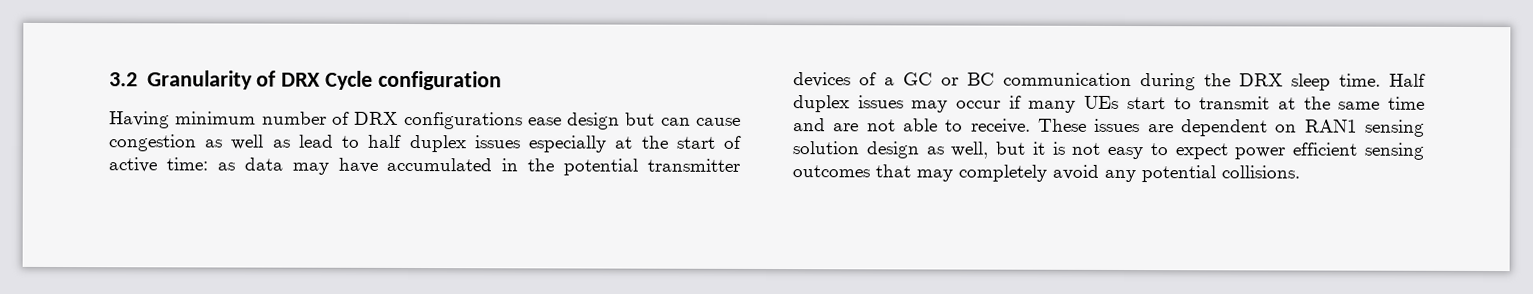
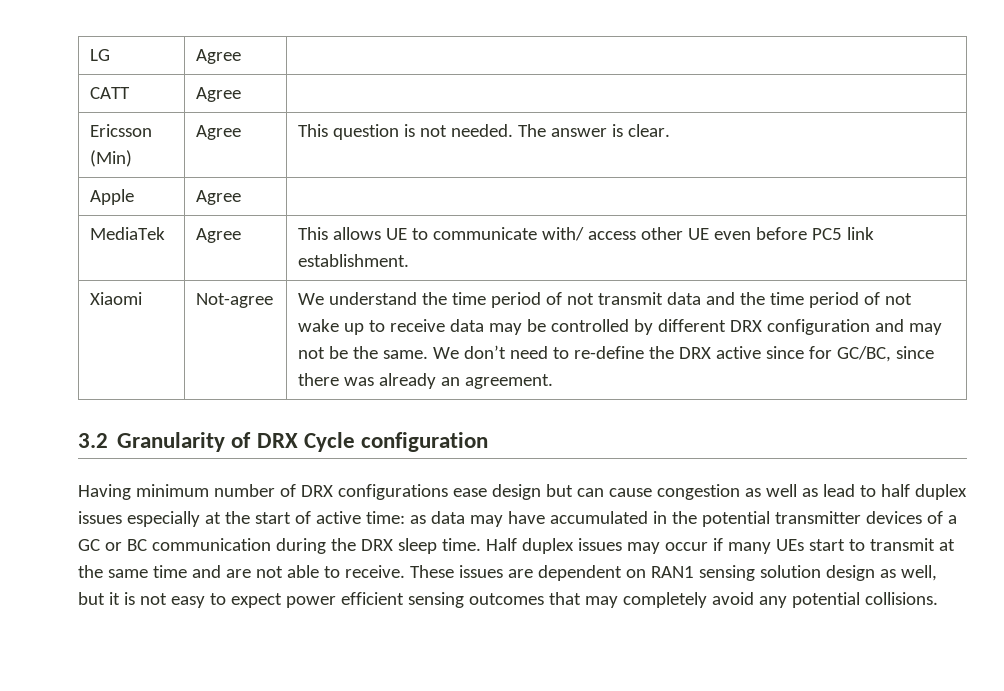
(109, 79) none -> [89,49,110,61] [195,49,241,64] [89,87,130,99] [195,87,241,102] [89,124,152,137] [89,150,132,167] [195,125,241,140] [297,124,670,140] [89,189,134,205] [195,190,241,205] [89,227,165,240] [195,228,241,243] [297,227,874,241] [297,254,409,267] [89,292,142,305] [195,293,273,308] [297,292,912,308] [297,319,942,335] [297,345,934,362] [297,373,553,389] LG | Agree | // CATT | Agree | // Ericsson (Min) | Agree | This question is not needed. The answer is clear. // Apple | Agree | // MediaTek | Agree | This allows UE to communicate with/ access other UE even before PC5 link establishment. // Xiaomi | Not-agree | We understand the time period of not transmit data and the time period of not wake up to receive data may be controlled by different DRX configuration and may not be the same. We don’t need to re-define the DRX active since for GC/BC, since there was already an agreement. //

